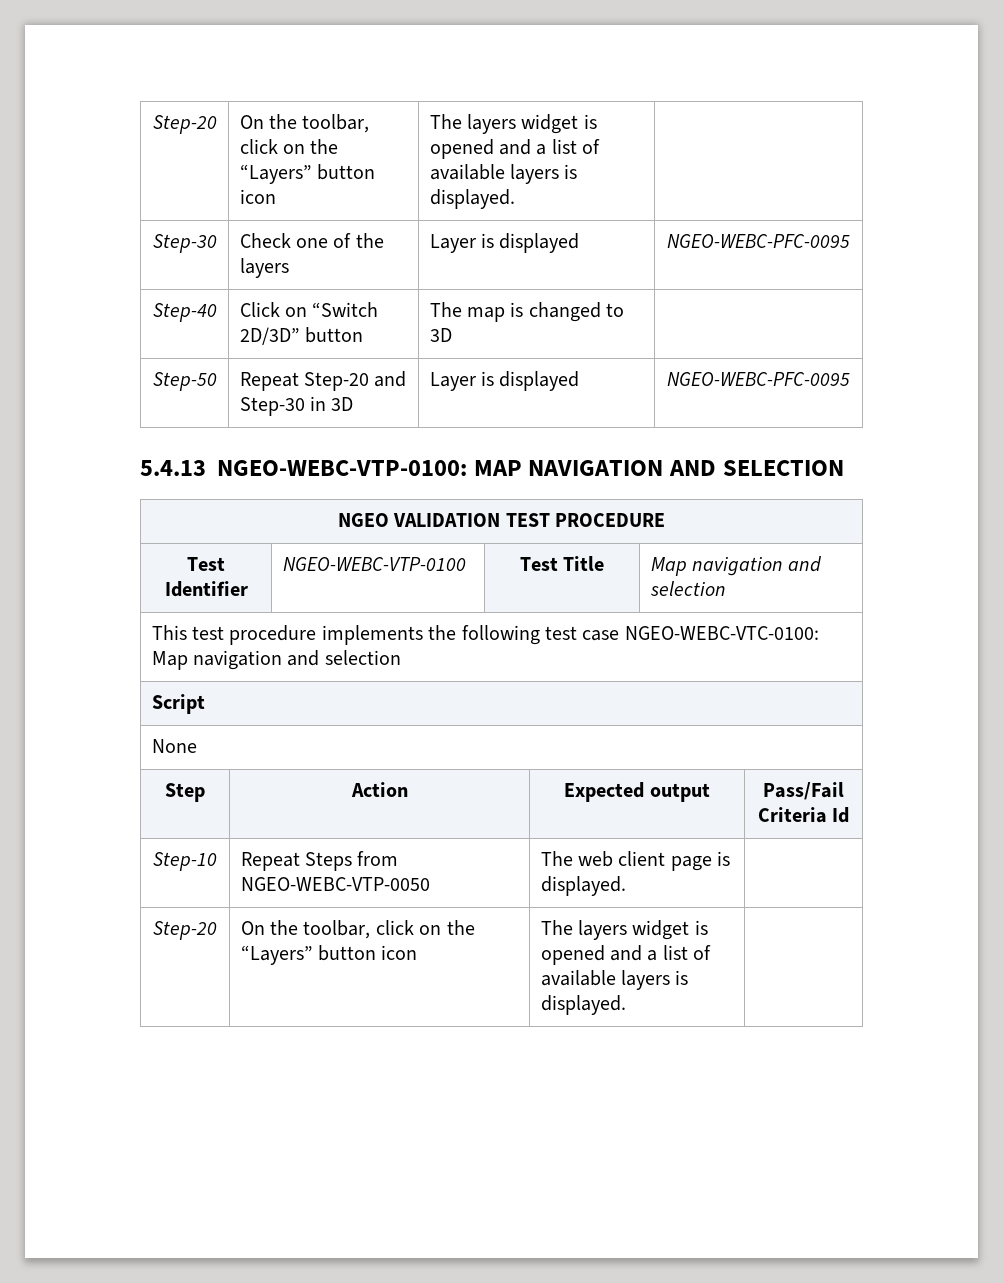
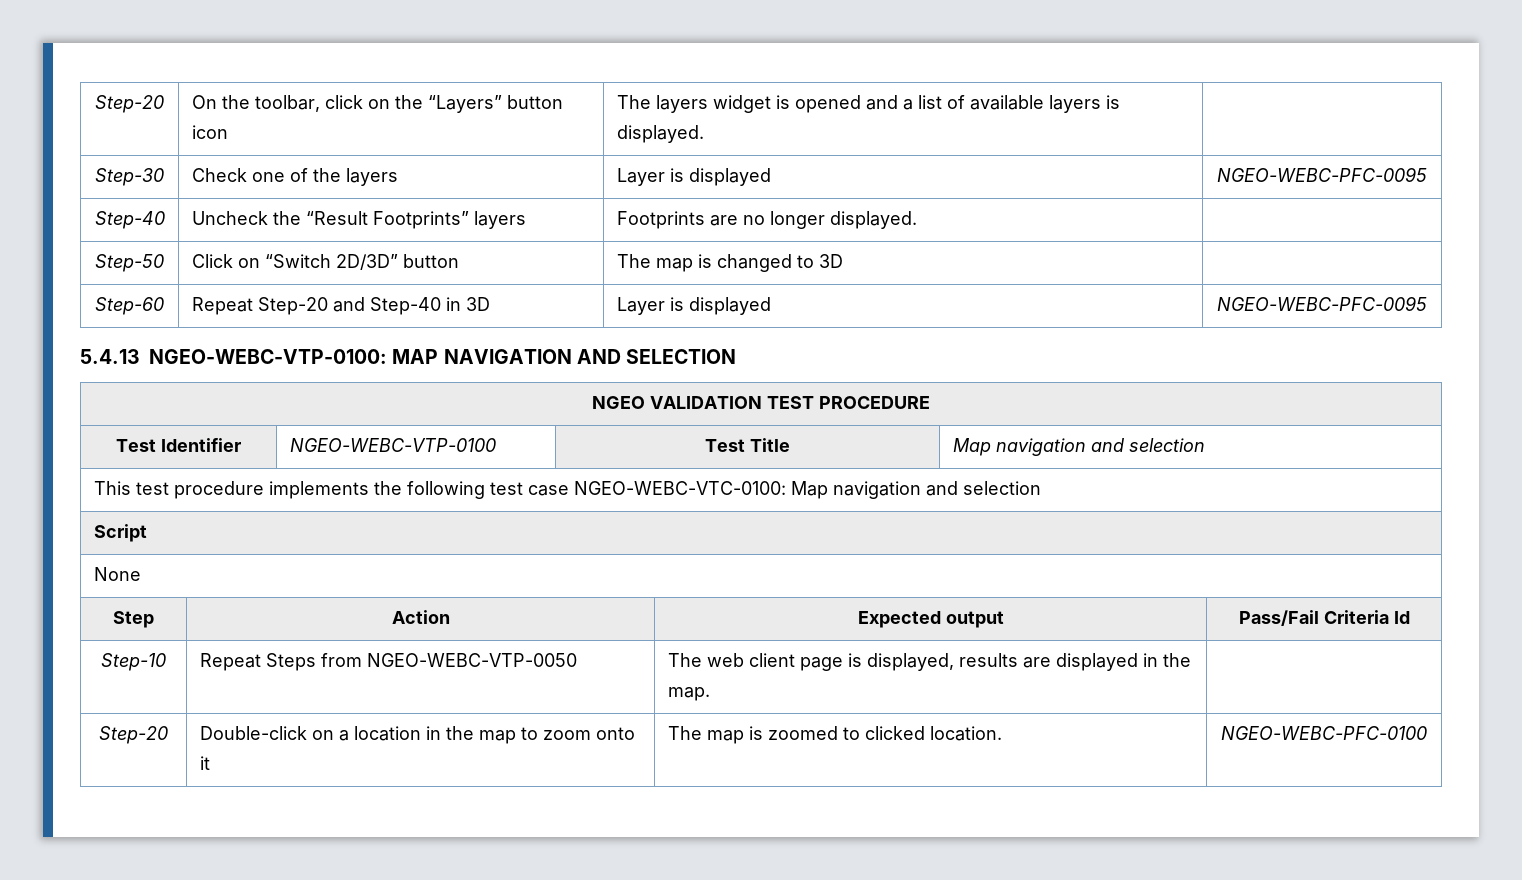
(217, 312) none -> [191,211,526,229] [616,211,917,229] [95,254,165,272] | Uncheck the “Result Footprints” layers | Footprints are no longer displayed. | // Step-50
[152,372,217,391] Step-50 -> [95,297,165,315] Step-60
[239,397,305,416] Step-30 -> [369,297,441,315] Step-40
[540,876,626,896] [153,921,217,940] [240,920,475,939] [240,945,418,965] [540,920,708,940] [540,945,712,965] [540,970,689,990] [540,995,626,1015] displayed. | // Step-20 | On the toolbar, click on the “Layers” button icon | The layers widget is opened and a list of available layers is displayed. | -> [866,653,1191,671] [667,687,710,701] [99,726,169,744] [199,726,635,744] [199,756,210,770] [667,726,1002,744] [1221,726,1428,740] displayed, results are displayed in the map. | // Step-20 | Double-click on a location in the map to zoom onto it | The map is zoomed to clicked location. | NGEO-WEBC-PFC-0100

